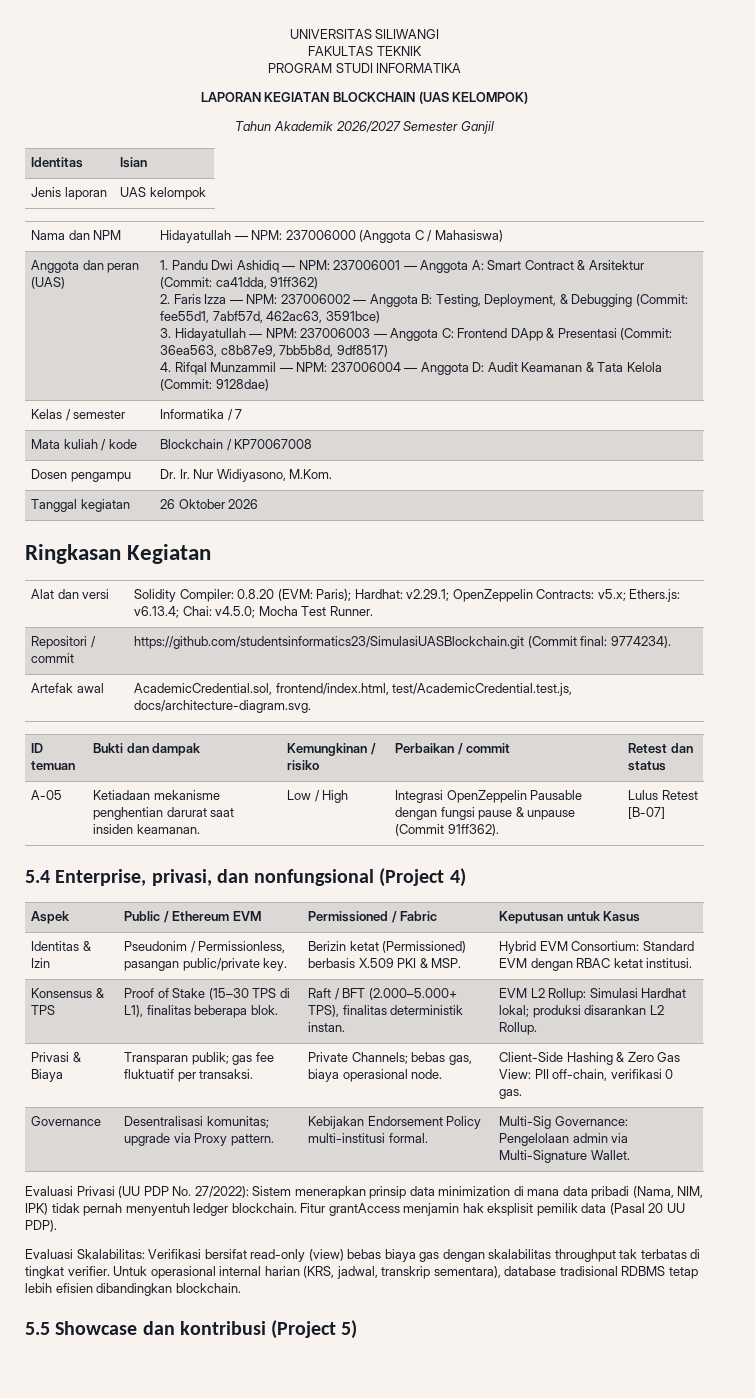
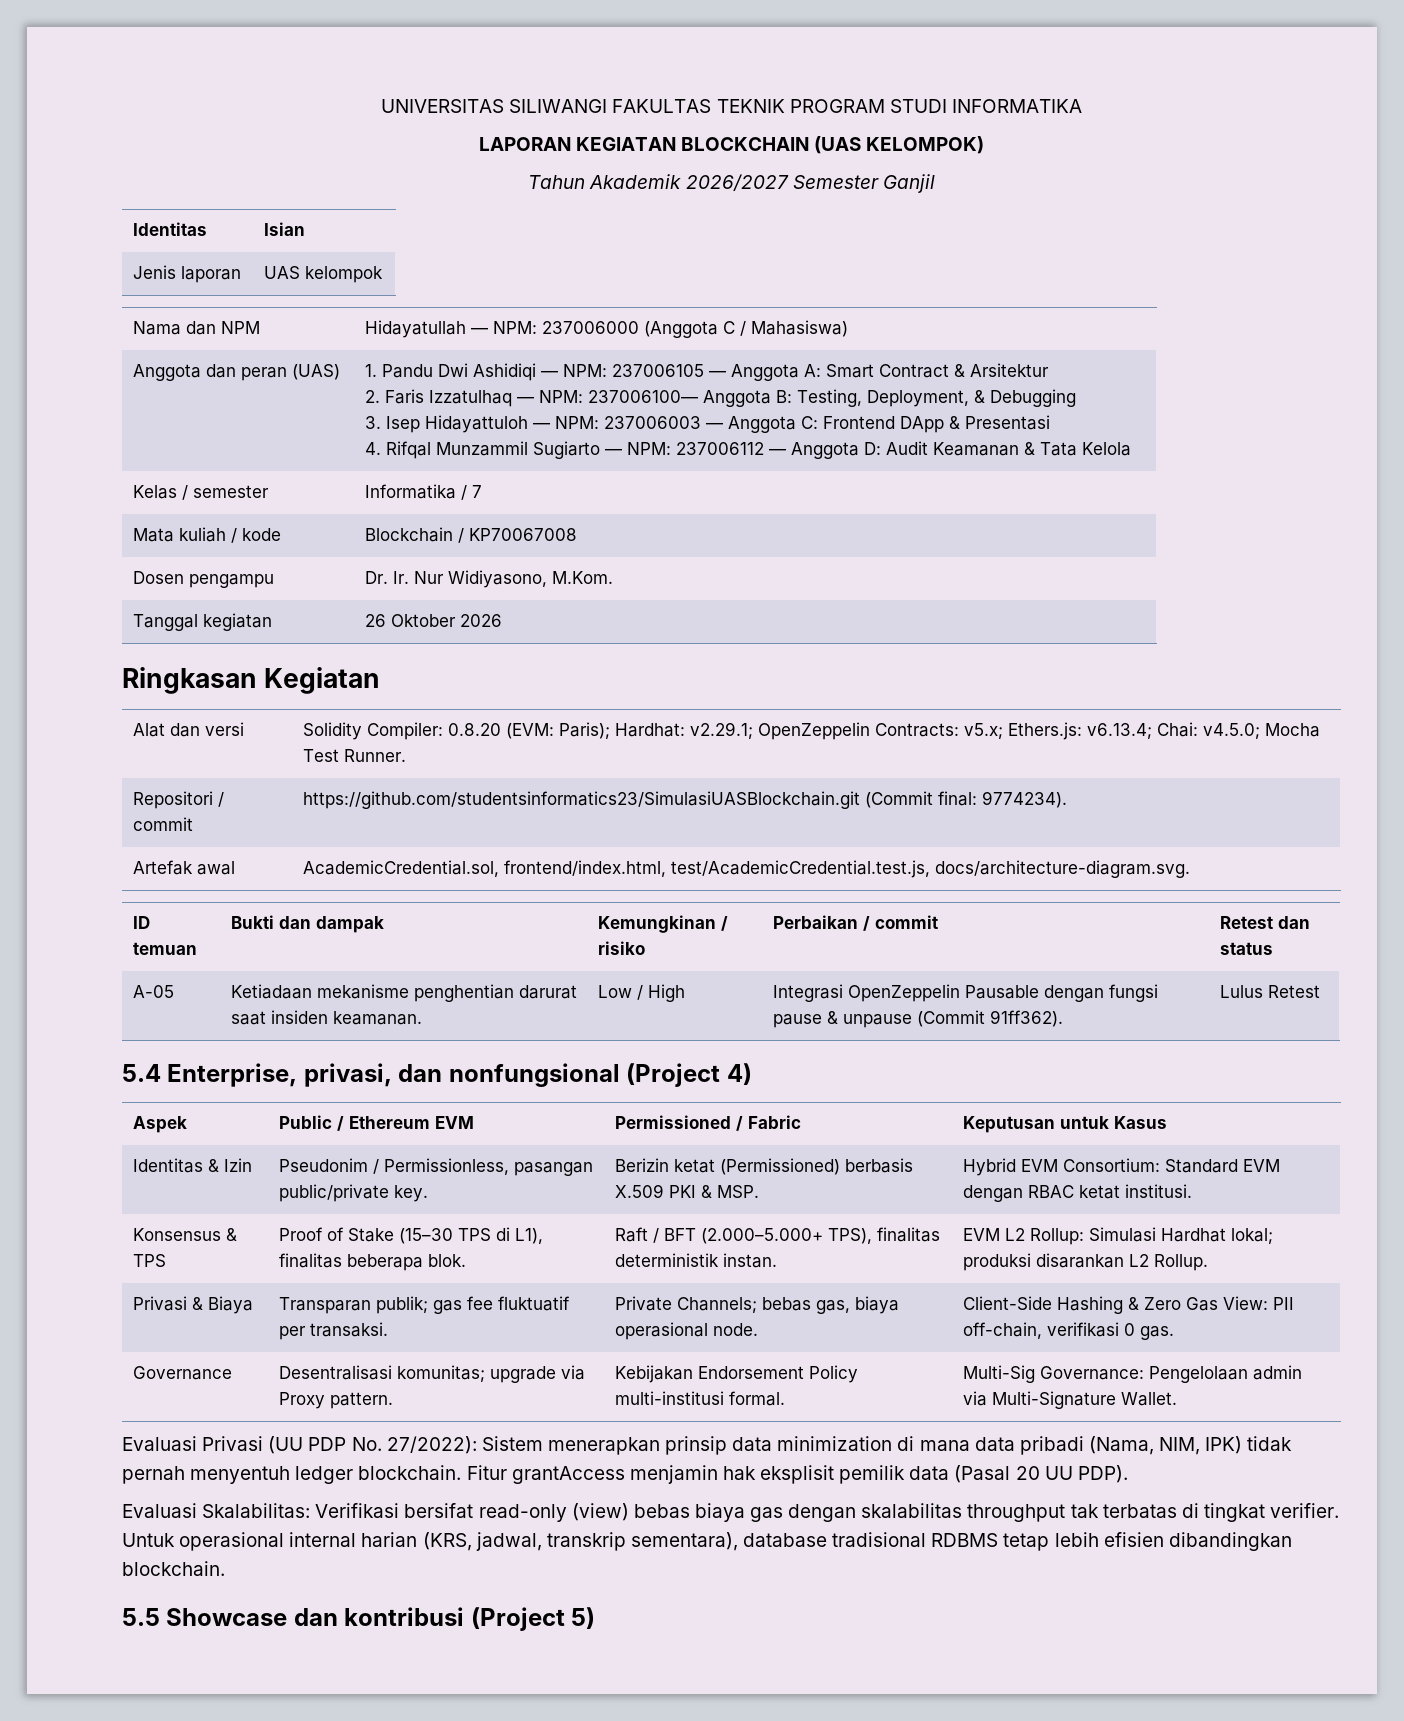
(440, 34) // -> (608, 106) none
(422, 51) // -> (785, 106) none
[236,260,401,273] Ashidiq — NPM: 237006001 -> [472,363,704,381] Ashidiqi — NPM: 237006105
[160,277,319,289] (Commit: ca41dda, 91ff362) -> (1049, 370) none
[204,294,367,304] Izza — NPM: 237006002 — -> [428,390,698,407] Izzatulhaq — NPM: 237006100—
[635,294,688,306] [160,311,380,323] (Commit: fee55d1, 7abf57d, 462ac63, 3591bce) -> (1076, 398) none
[174,328,246,341] Hidayatullah -> [385,415,528,433] Isep Hidayattuloh
[620,328,673,340] [160,345,388,357] (Commit: 36ea563, c8b87e9, 7bb5b8d, 9df8517) -> (1050, 422) none
[279,362,401,372] — NPM: 237006004 -> [532,441,764,459] Sugiarto — NPM: 237006112
[160,379,269,391] (Commit: 9128dae) -> (1131, 449) none
[628,807,666,819] [B-07] -> (1320, 991) none

